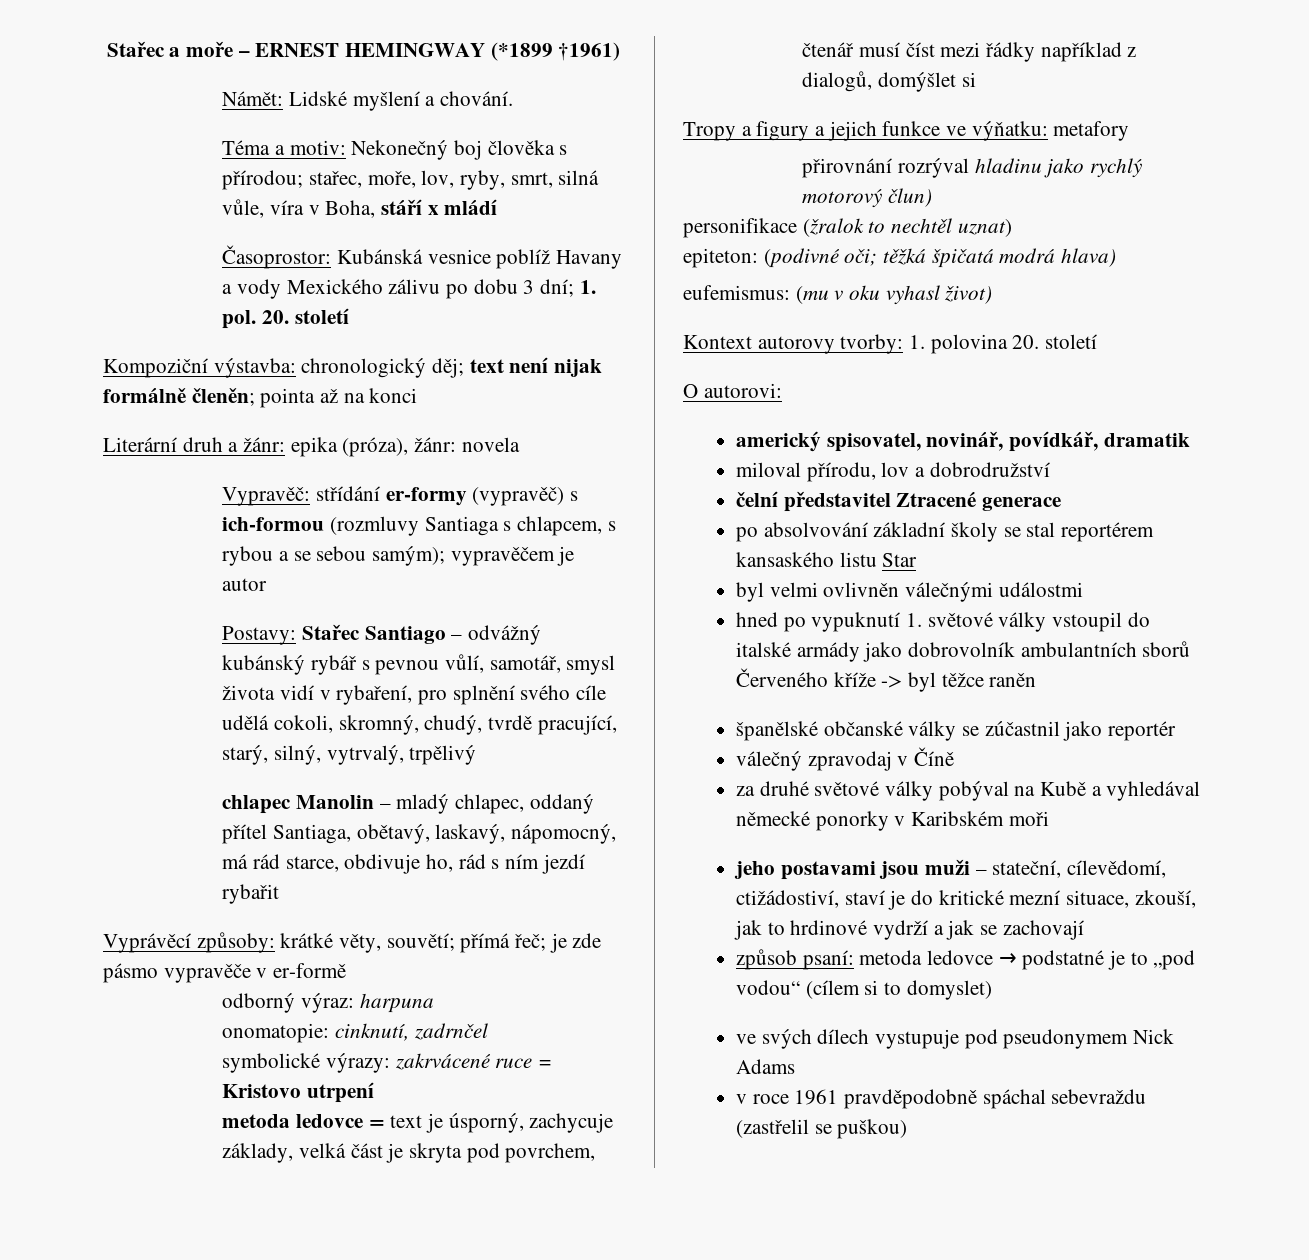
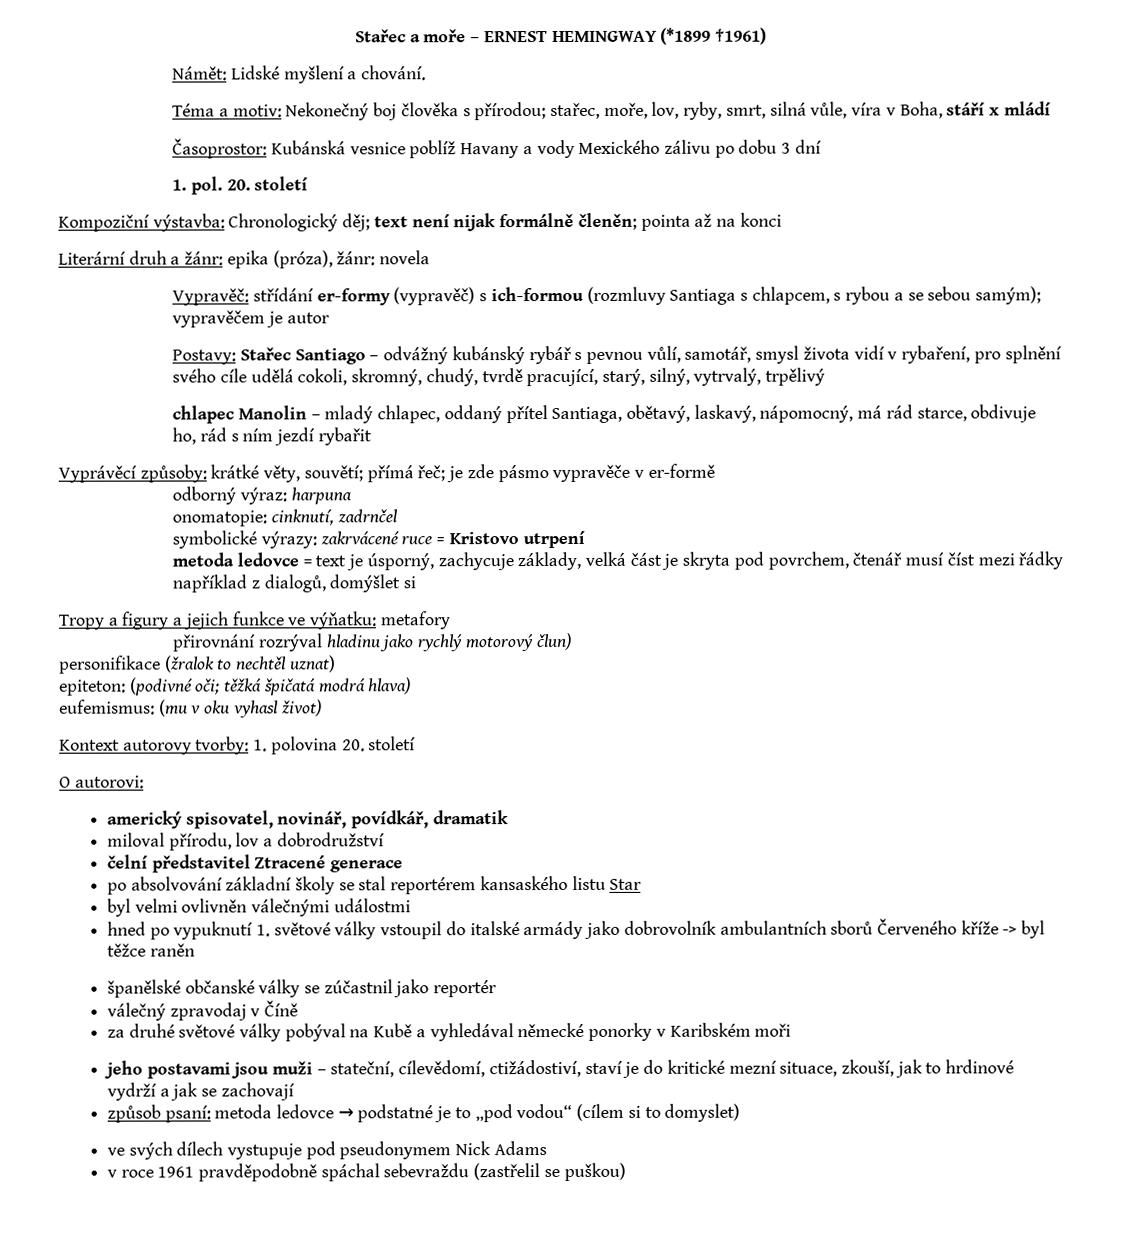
[540,279,575,297] dní; -> [794,139,822,154] dní //
[301,358,427,378] chronologický -> [228,213,339,232] Chronologický

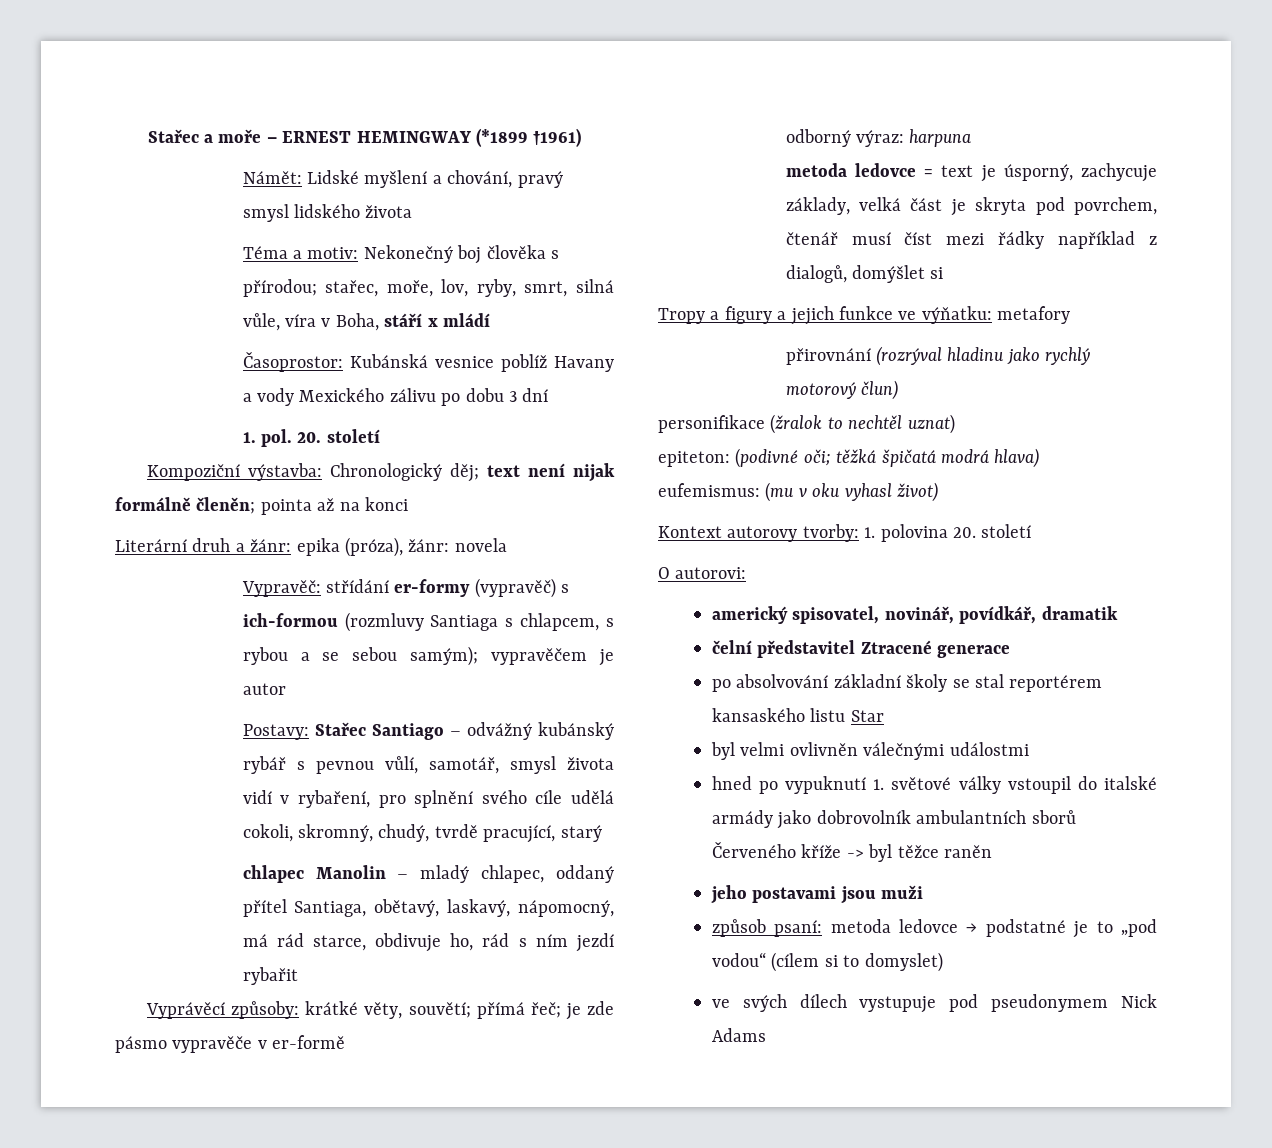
[361,65,427,81] chování. -> [447,170,563,188] [242,204,413,222] chování, pravý smysl lidského života
[602,367,826,386] starý, silný, vytrvalý, trpělivý -> [560,825,602,842] starý
[172,509,398,527] [172,530,585,549] // onomatopie: cinknutí, zadrnčel // symbolické výrazy: zakrvácené ruce = Kristovo utrpení -> (972, 138) none
[258,633,323,652] rozrýval -> [876,346,943,366] (rozrýval
[106,832,385,851] // miloval přírodu, lov a dobrodružství -> (1118, 613) none
[106,979,498,998] [106,1000,298,1021] [106,1022,792,1042] [103,1059,1015,1079] [106,1082,295,1101] španělské občanské války se zúčastnil jako reportér // válečný zpravodaj v Číně // za druhé světové války pobýval na Kubě a vyhledával německé ponorky v Karibském moři // jeho postavami jsou muži – stateční, cílevědomí, ctižádostiví, staví je do kritické mezní situace, zkouší, jak to hrdinové vydrží a jak se zachovají -> [710,885,924,904] jeho postavami jsou muži
[106,1162,626,1182] // v roce 1961 pravděpodobně spáchal sebevraždu (zastřelil se puškou) -> (766, 1035) none

